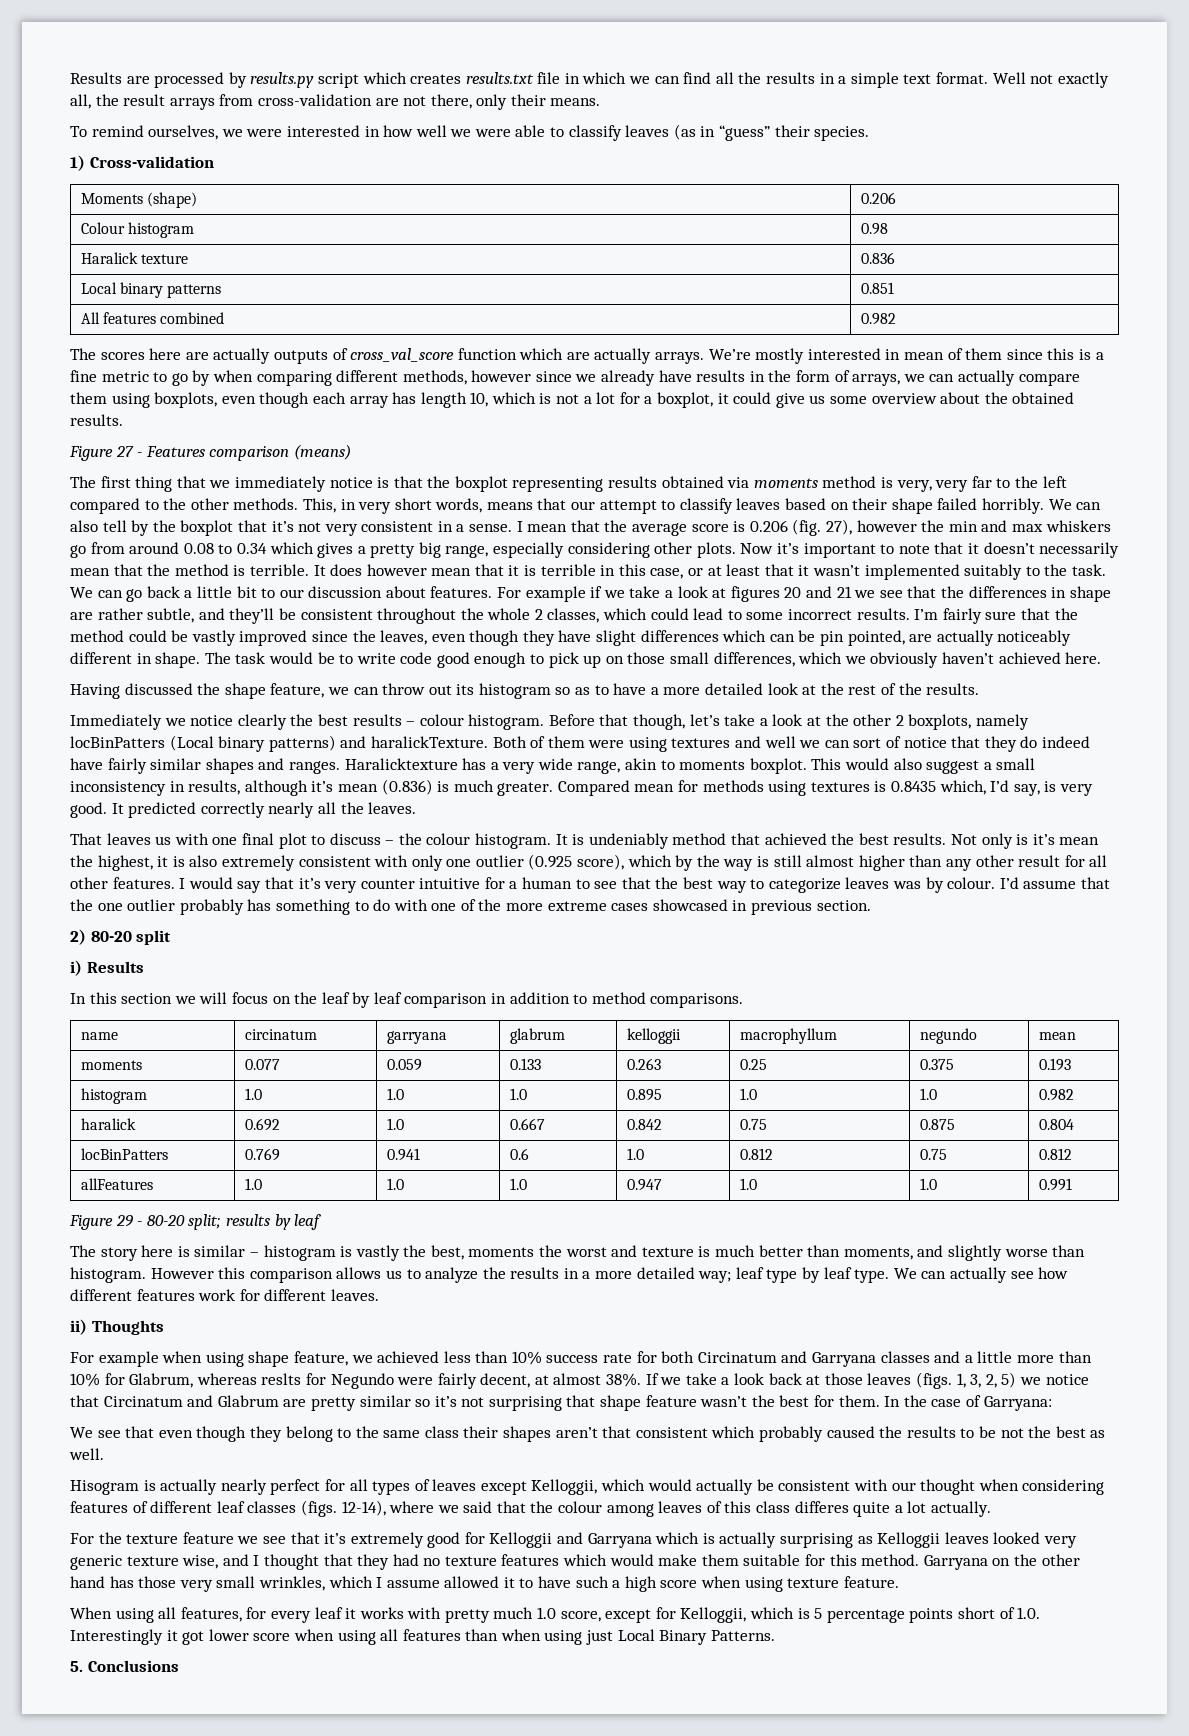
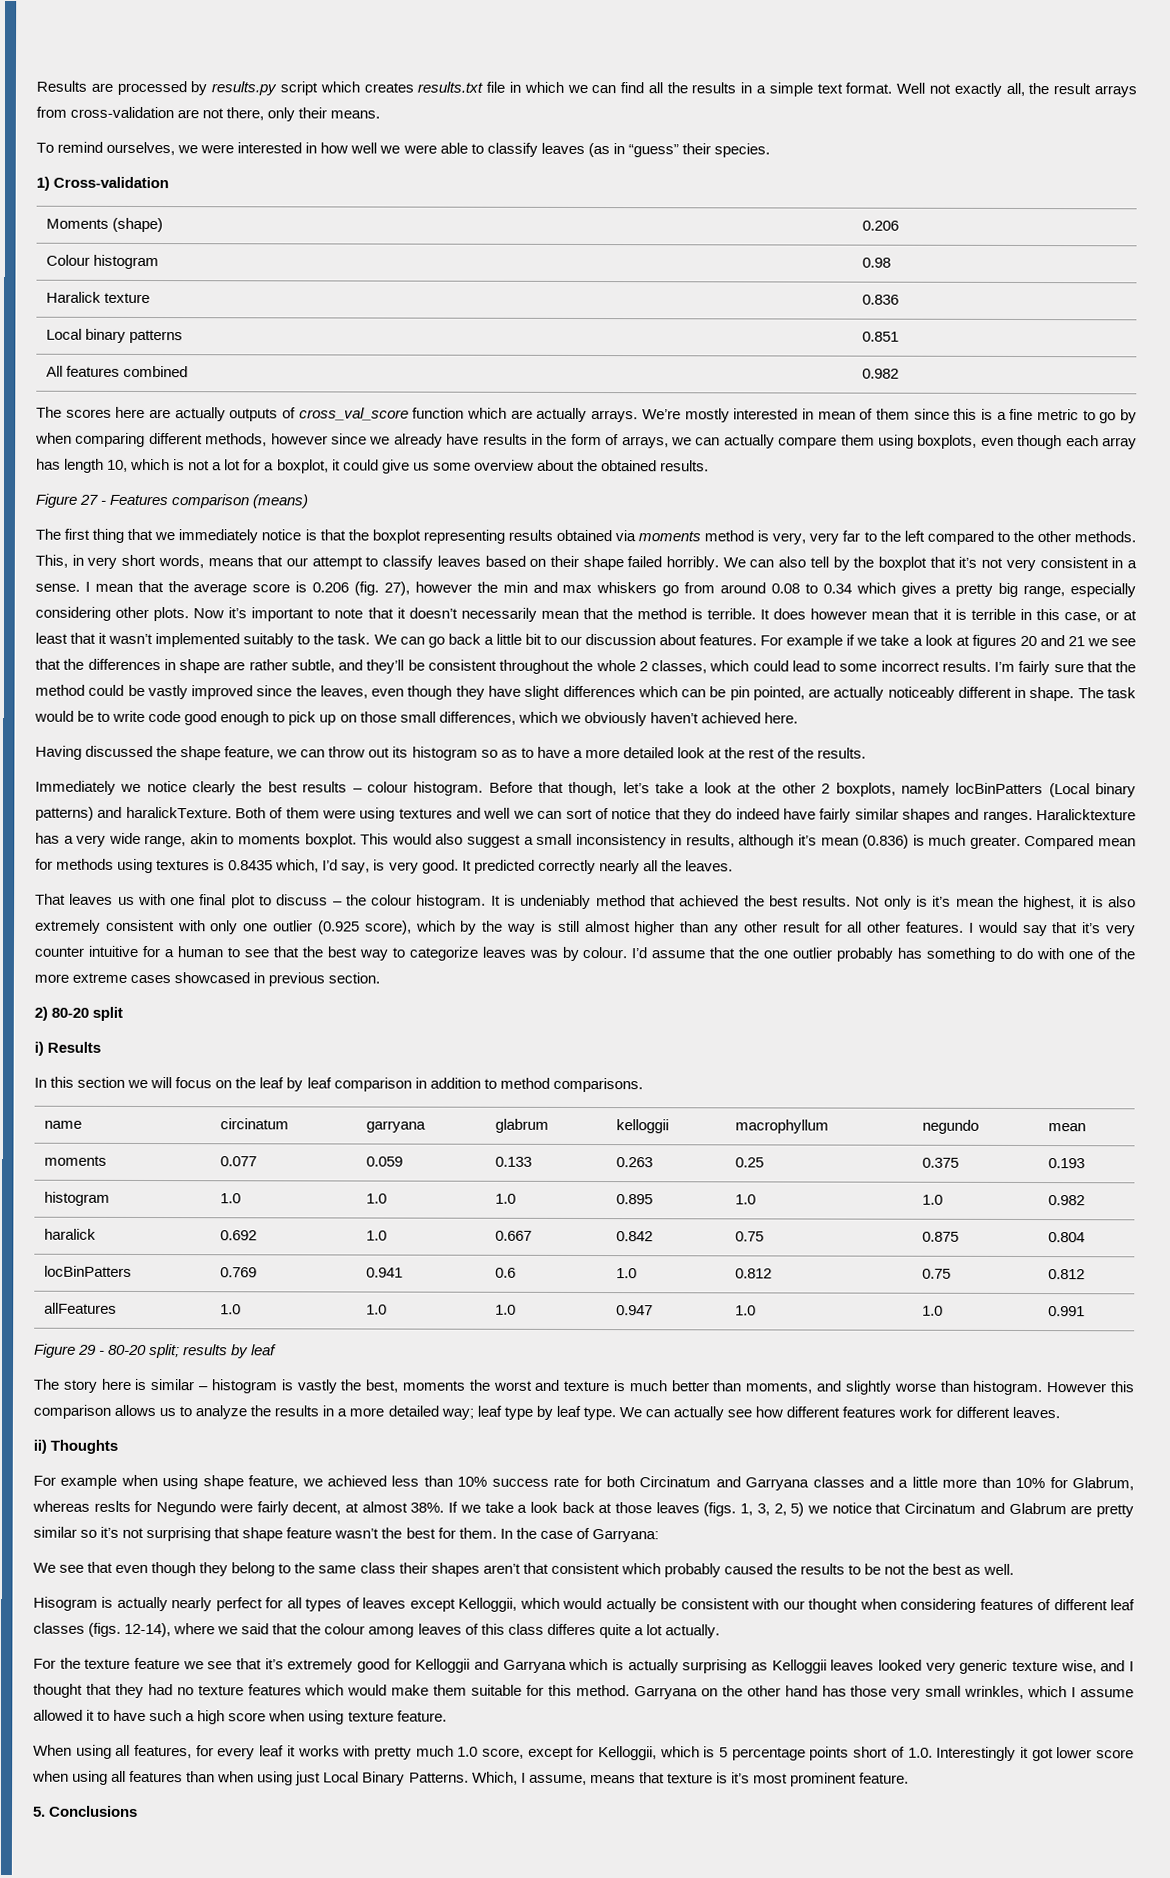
(775, 1635) none -> [471,1771,910,1787] Which, I assume, means that texture is it’s most prominent feature.

